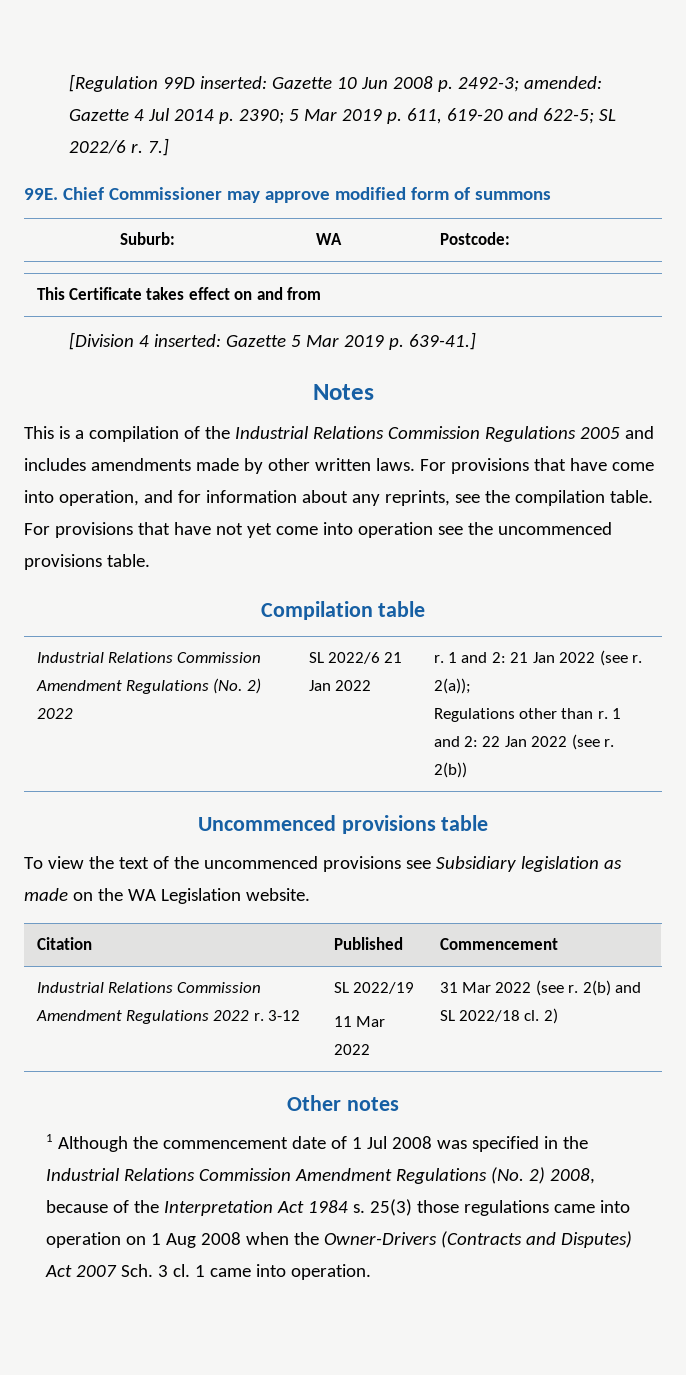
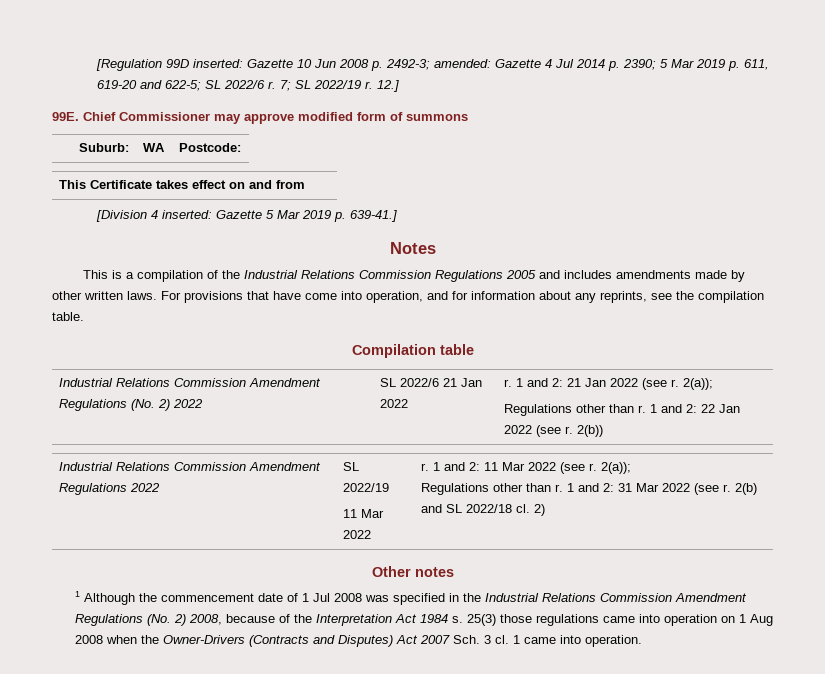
[147,138,169,156] 7.] -> [280,80,400,92] 7; SL 2022/19 r. 12.]
[24,522,612,538] [24,554,150,570] For provisions that have not yet come into operation see the uncommenced provisions table. -> (84, 316) none
[197,815,489,834] [24,856,622,872] [24,888,310,904] [36,937,92,950] [333,937,403,950] [439,938,558,950] // Uncommenced provisions table // To view the text of the uncommenced provisions see Subsidiary legislation as made on the WA Legislation website. // Citation | Published | Commencement -> (603, 431) none
[253,1010,301,1021] r. 3-12 -> (160, 487) none
(370, 1049) none -> [420,462,631,474] [420,483,614,495] r. 1 and 2: 11 Mar 2022 (see r. 2(a)); // Regulations other than r. 1 and 2:

